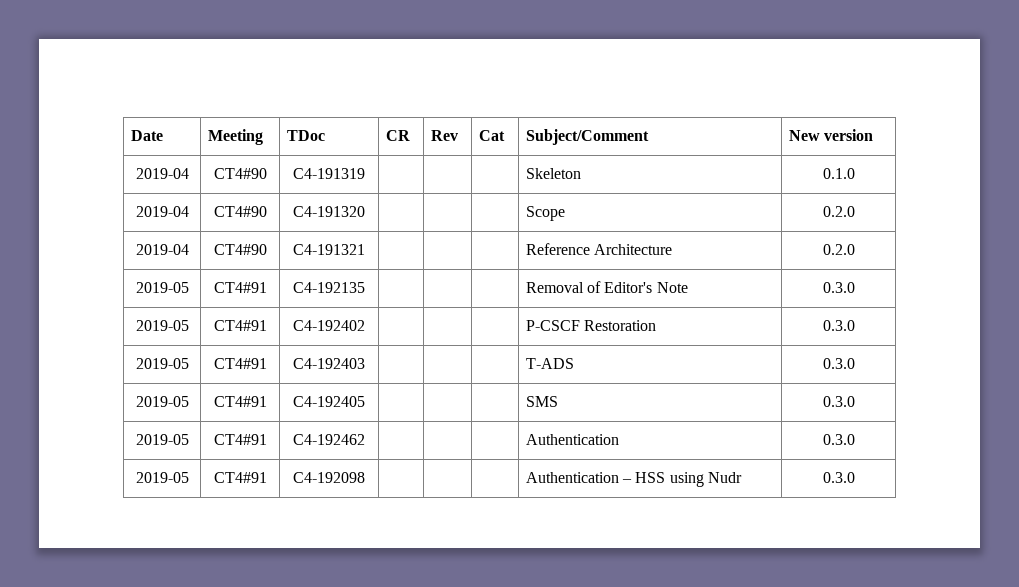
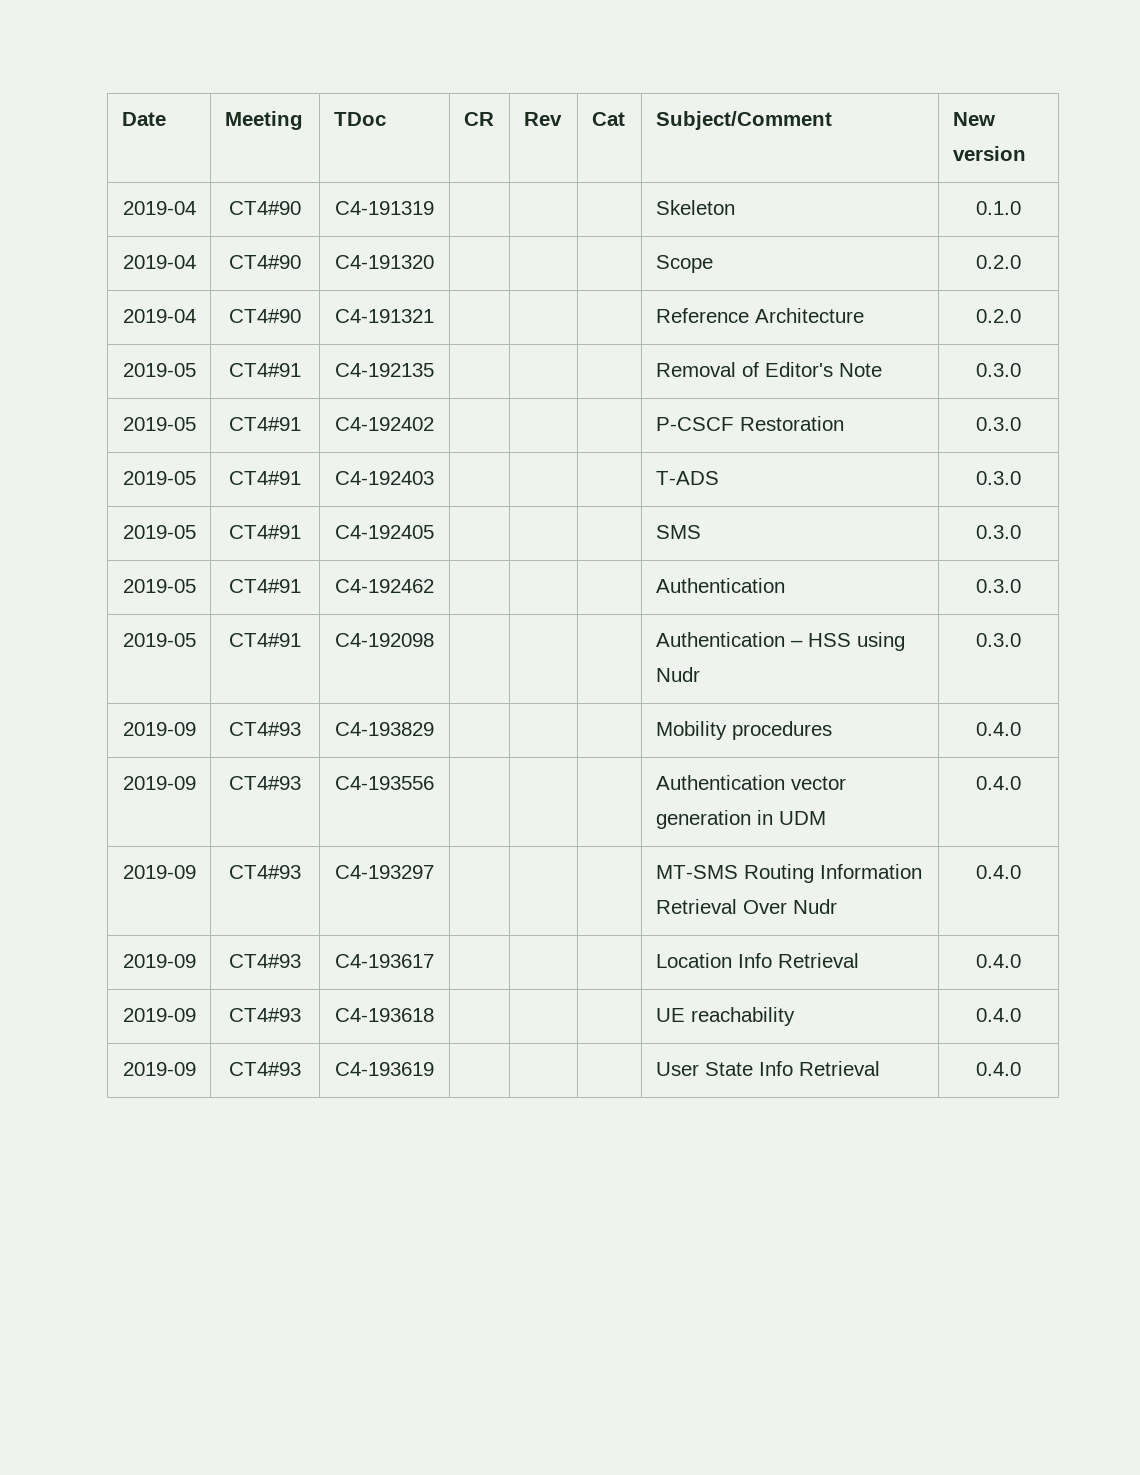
(855, 477) none -> [122,722,196,736] [229,722,301,736] [335,722,434,736] [655,721,832,740] [976,722,1021,736] [122,776,196,790] [229,776,301,790] [335,776,434,790] [655,775,846,790] [655,810,826,829] [976,776,1021,790] [122,865,196,879] [229,865,301,879] [335,865,434,879] [655,864,922,883] [655,899,837,914] [976,865,1021,879] [122,954,196,968] [229,954,301,968] [335,954,434,968] [655,953,859,968] [976,954,1021,968] [122,1008,196,1022] [229,1008,301,1022] [335,1008,434,1022] [655,1007,795,1026] [976,1008,1021,1022] [122,1062,196,1076] [229,1062,301,1076] [335,1062,434,1076] [655,1061,880,1076] [976,1062,1021,1076] // 2019-09 | CT4#93 | C4-193829 | | | | Mobility procedures | 0.4.0 // 2019-09 | CT4#93 | C4-193556 | | | | Authentication vector generation in UDM | 0.4.0 // 2019-09 | CT4#93 | C4-193297 | | | | MT-SMS Routing Information Retrieval Over Nudr | 0.4.0 // 2019-09 | CT4#93 | C4-193617 | | | | Location Info Retrieval | 0.4.0 // 2019-09 | CT4#93 | C4-193618 | | | | UE reachability | 0.4.0 // 2019-09 | CT4#93 | C4-193619 | | | | User State Info Retrieval | 0.4.0

